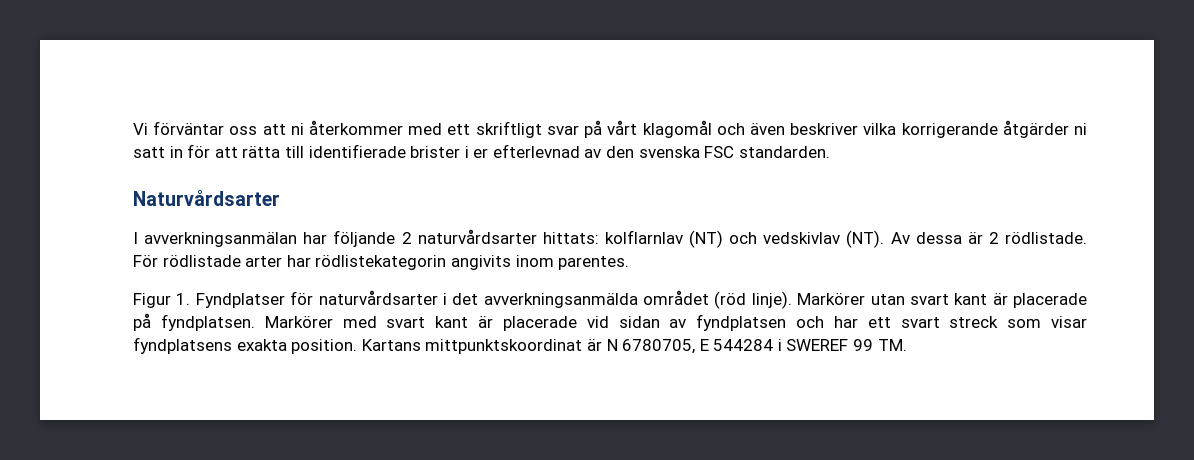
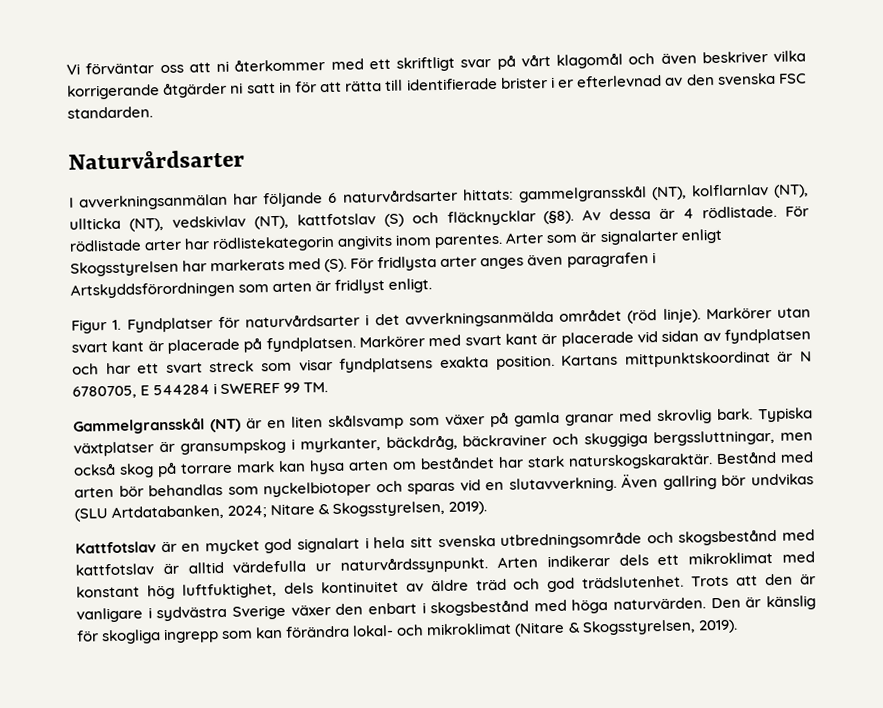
[401,232,412,244] 2 -> [328,192,338,204] 6
[604,230,885,248] kolflarnlav (NT) och vedskivlav (NT). -> [517,184,810,203] [69,210,575,232] gammelgransskål (NT), kolflarnlav (NT), ullticka (NT), vedskivlav (NT), kattfotslav (S) och fläcknycklar (§8).
[988,232,999,244] 2 -> [683,208,695,219] 4
(630, 263) none -> [505,228,723,246] [70,252,656,277] [70,278,433,299] Arter som är signalarter enligt Skogsstyrelsen har markerats med (S). För fridlysta arter anges även paragrafen i Artskyddsförordningen som arten är fridlyst enligt.
(907, 345) none -> [73,407,813,435] [73,429,813,457] [73,450,814,478] [74,473,815,498] [74,500,488,522] [75,528,816,555] [75,551,816,576] [76,573,817,600] [76,595,816,623] [76,619,738,645] // Gammelgransskål (NT) är en liten skålsvamp som växer på gamla granar med skrovlig bark. Typiska växtplatser är gransumpskog i myrkanter, bäckdråg, bäckraviner och skuggiga bergssluttningar, men också skog på torrare mark kan hysa arten om beståndet har stark naturskogskaraktär. Bestånd med arten bör behandlas som nyckelbiotoper och sparas vid en slutavverkning. Även gallring bör undvikas (SLU Artdatabanken, 2024; Nitare & Skogsstyrelsen, 2019). // Kattfotslav är en mycket god signalart i hela sitt svenska utbredningsområde och skogsbestånd med kattfotslav är alltid värdefulla ur naturvårdssynpunkt. Arten indikerar dels ett mikroklimat med konstant hög luftfuktighet, dels kontinuitet av äldre träd och god trädslutenhet. Trots att den är vanligare i sydvästra Sverige växer den enbart i skogsbestånd med höga naturvärden. Den är känslig för skogliga ingrepp som kan förändra lokal- och mikroklimat (Nitare & Skogsstyrelsen, 2019).

